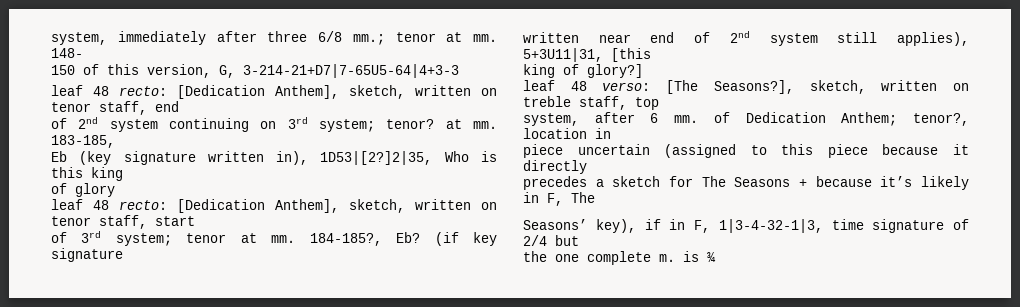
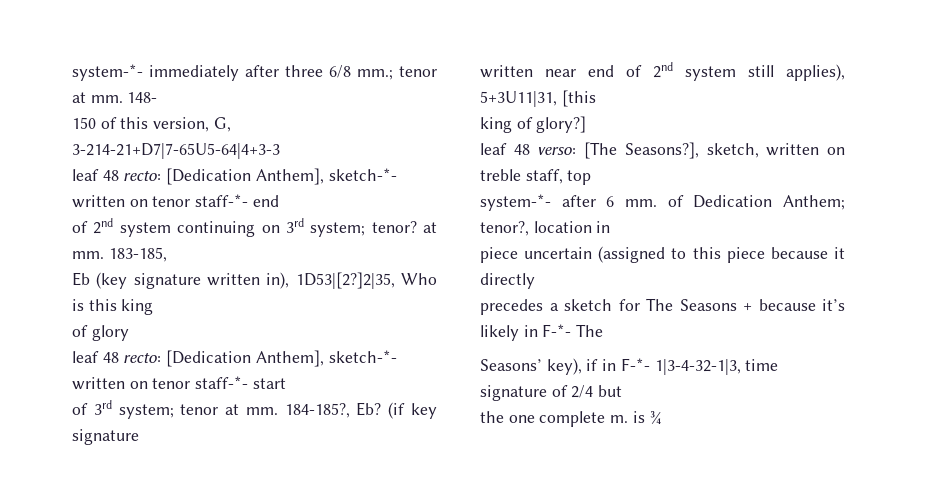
[51,32,107,45] system, -> [72,64,143,81] system-*-
[349,85,497,99] [51,101,147,115] sketch, written on tenor staff, -> [328,168,397,181] [72,194,249,208] sketch-*- written on tenor staff-*-
[349,199,497,213] [51,215,147,229] sketch, written on tenor staff, -> [328,350,397,363] [72,376,249,390] sketch-*- written on tenor staff-*-
[523,113,579,126] system, -> [480,194,551,211] system-*-
[547,193,563,206] F, -> [542,324,572,337] F-*-
[694,220,710,233] F, -> [620,358,650,371] F-*-

